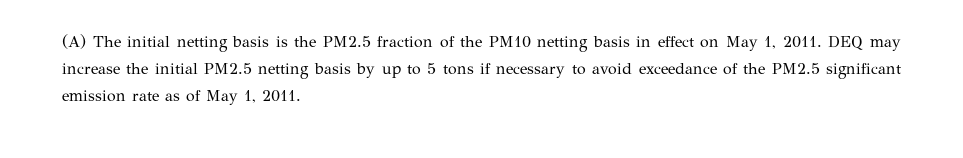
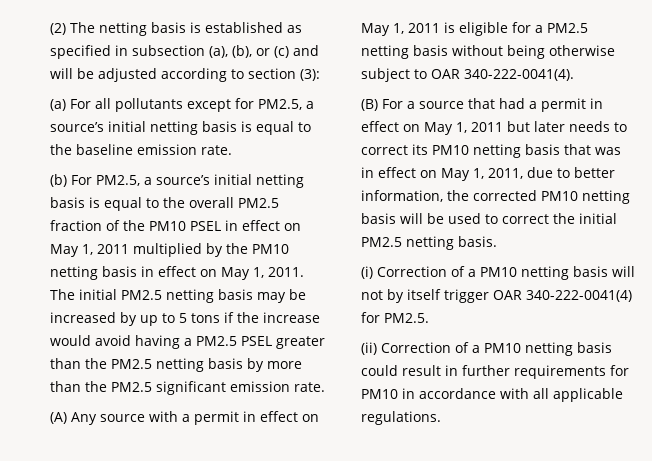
[62,34,317,52] (A) The initial netting basis is the -> [50,22,302,36] [50,45,319,59] [50,68,320,82] [50,98,314,112] [50,121,311,135] [50,144,232,155] [50,174,304,188] [50,197,234,211] (2) The netting basis is established as specified in subsection (a), (b), or (c) and will be adjusted according to section (3): // (a) For all pollutants except for PM2.5, a source’s initial netting basis is equal to the baseline emission rate. // (b) For PM2.5, a source’s initial netting basis is equal to the overall
(531, 42) none -> [190,220,301,231] [50,243,289,257] PSEL in effect on May 1, 2011 multiplied by the PM10
[828,35,901,51] [62,63,149,74] DEQ may increase the -> [50,289,75,300] The
(351, 68) none -> [257,289,306,303] [50,312,116,323] may be increased
[496,63,901,79] [62,90,301,105] necessary to avoid exceedance of the PM2.5 significant emission rate as of May 1, 2011. -> [237,312,320,323] [50,335,325,349] [50,358,302,372] [50,381,325,395] [50,411,319,425] [361,22,588,36] [361,45,615,59] [361,68,574,82] [361,98,603,112] [361,121,627,135] [361,144,621,158] [361,167,615,181] [361,190,630,204] [361,213,617,224] [361,236,497,250] [361,266,635,280] [361,289,632,303] [361,312,429,323] [361,342,612,356] [361,365,629,379] [361,388,623,402] [361,411,441,425] the increase would avoid having a PM2.5 PSEL greater than the PM2.5 netting basis by more than the PM2.5 significant emission rate. // (A) Any source with a permit in effect on May 1, 2011 is eligible for a PM2.5 netting basis without being otherwise subject to OAR 340-222-0041(4). // (B) For a source that had a permit in effect on May 1, 2011 but later needs to correct its PM10 netting basis that was in effect on May 1, 2011, due to better information, the corrected PM10 netting basis will be used to correct the initial PM2.5 netting basis. // (i) Correction of a PM10 netting basis will not by itself trigger OAR 340-222-0041(4) for PM2.5. // (ii) Correction of a PM10 netting basis could result in further requirements for PM10 in accordance with all applicable regulations.

